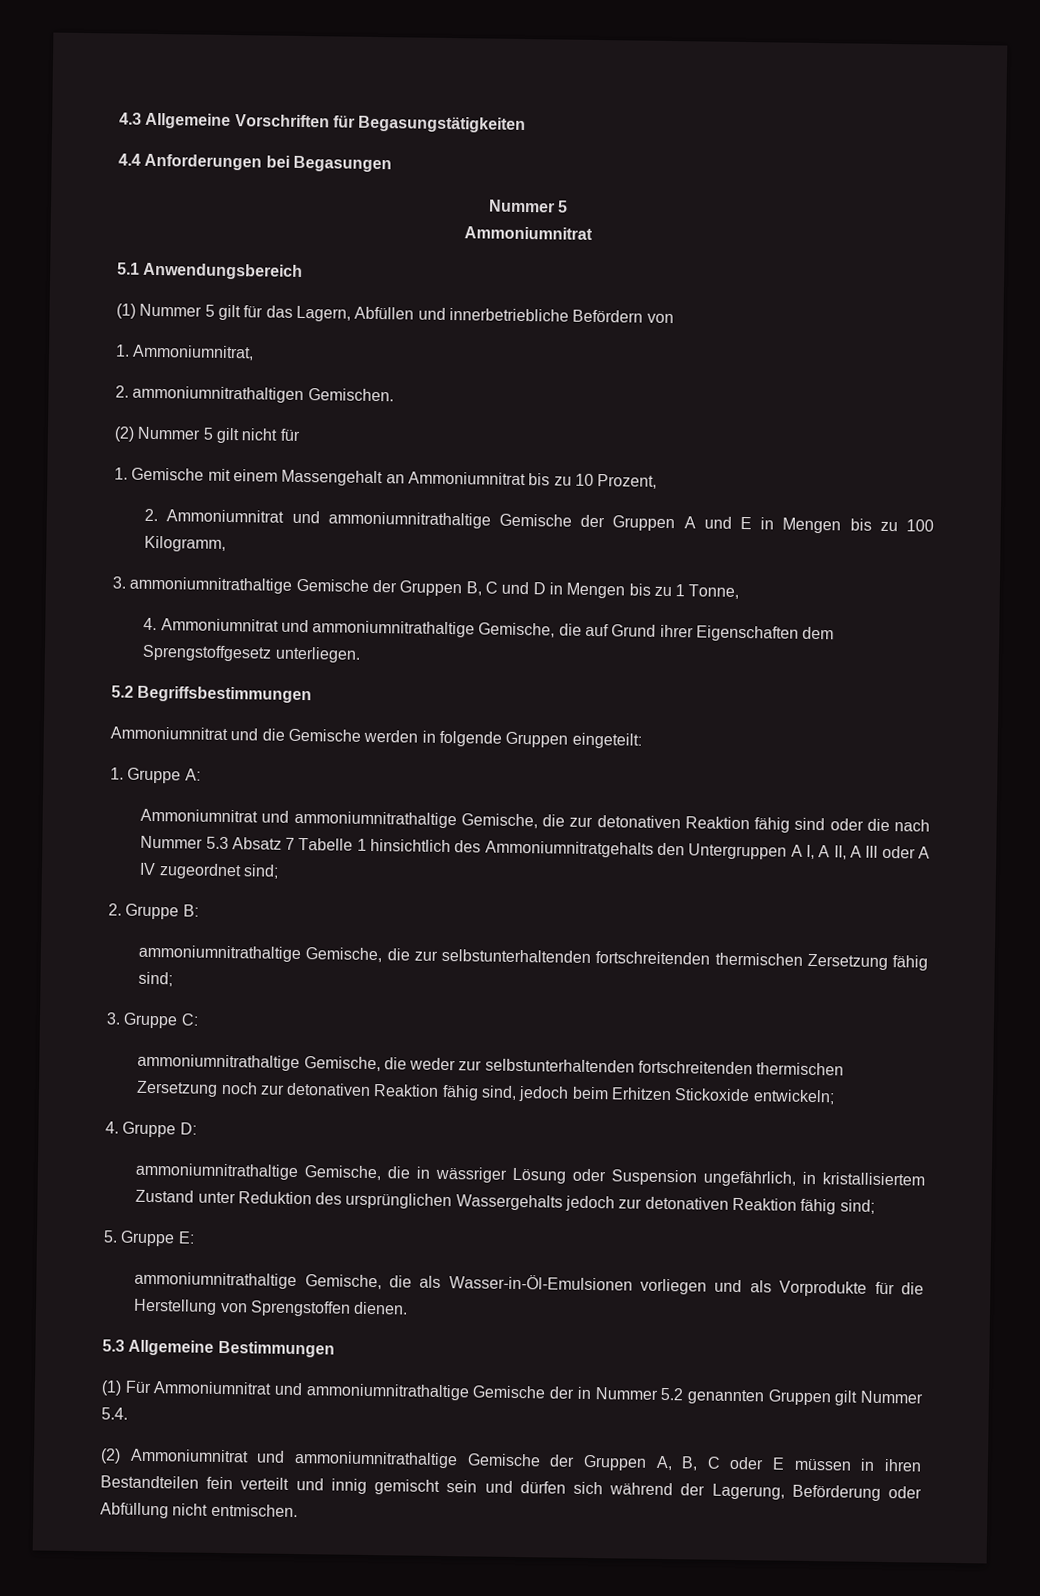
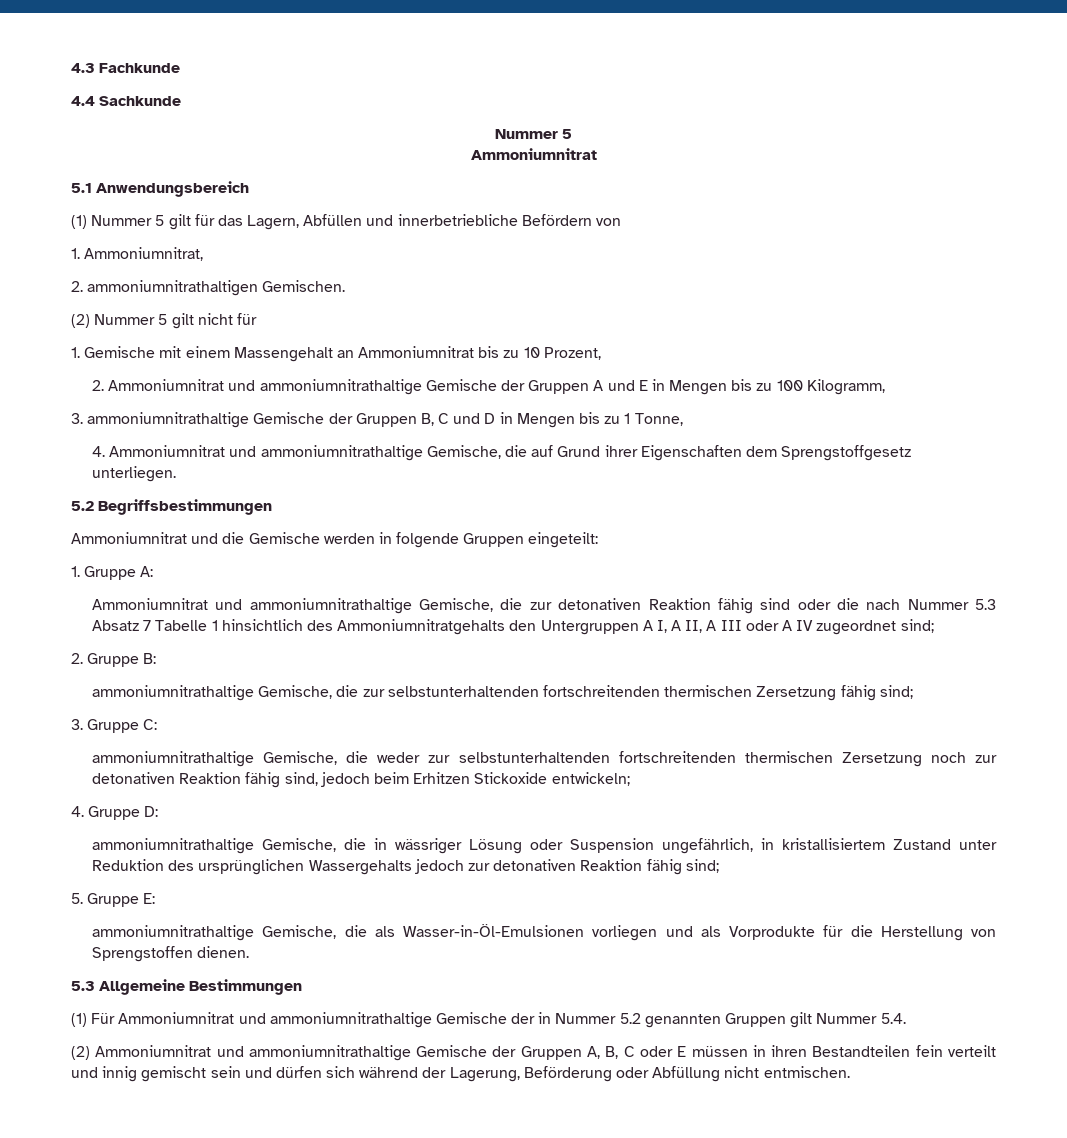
[145,112,527,134] [118,153,392,173] Allgemeine Vorschriften für Begasungstätigkeiten // 4.4 Anforderungen bei Begasungen -> [99,63,181,73] [71,96,182,106] Fachkunde // 4.4 Sachkunde

